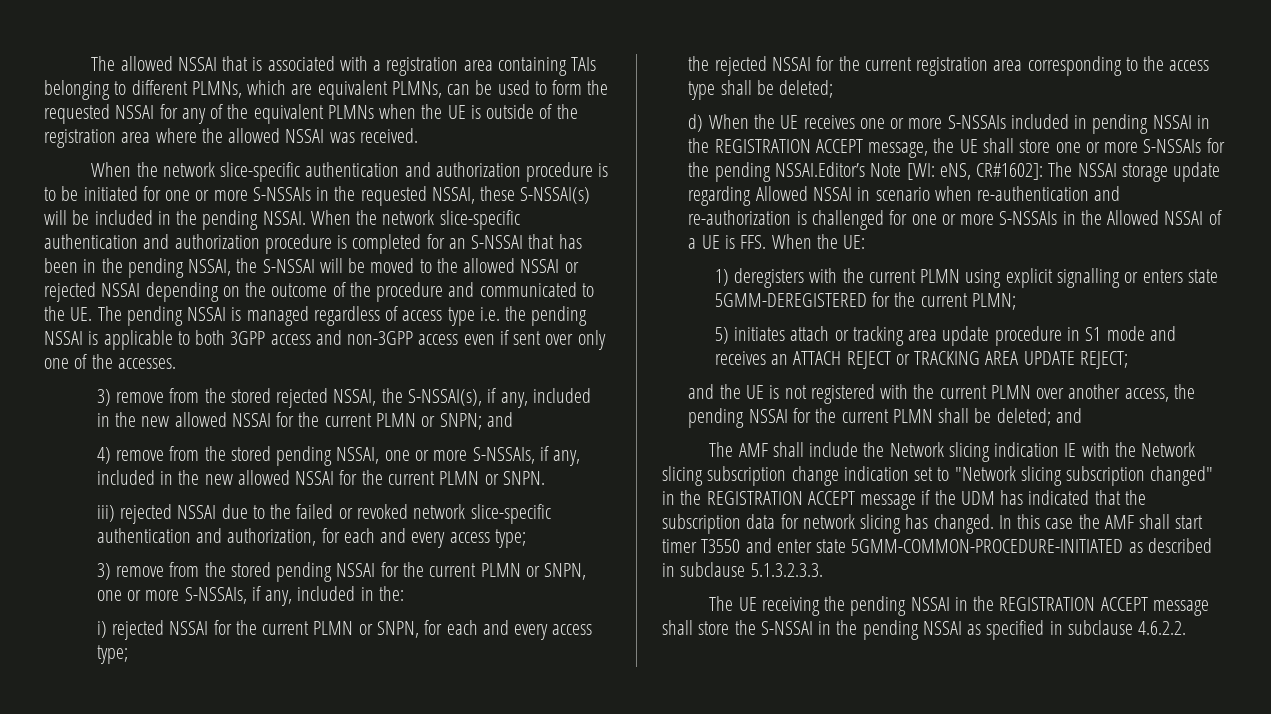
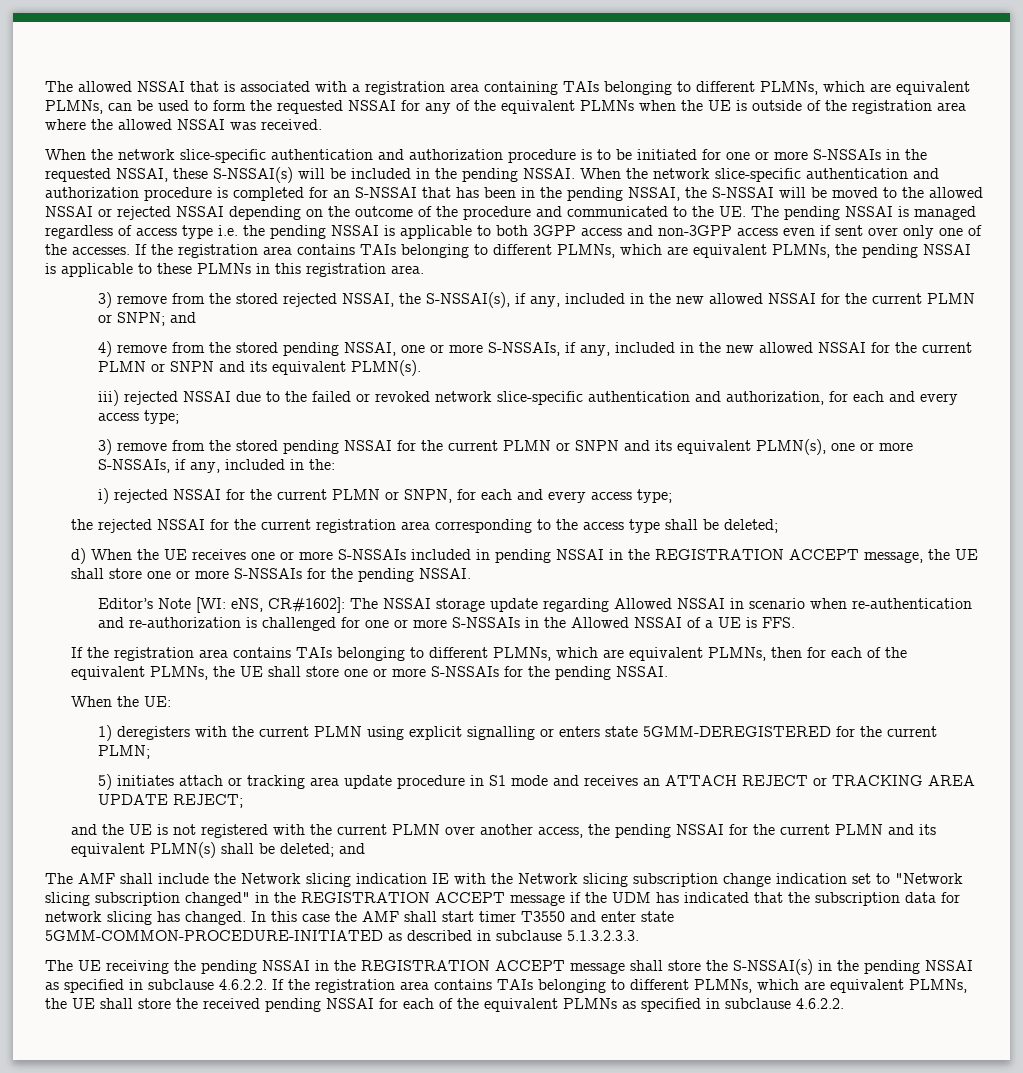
(176, 363) none -> [135,244,971,258] [45,263,424,277] If the registration area contains TAIs belonging to different PLMNs, which are equivalent PLMNs, the pending NSSAI is applicable to these PLMNs in this registration area.
[502,471,545,485] SNPN. -> [169,360,421,376] SNPN and its equivalent PLMN(s).
[544,563,587,580] SNPN, -> [574,439,826,455] SNPN and its equivalent PLMN(s),
[774,162,865,177] NSSAI.Editor’s -> [419,568,472,579] [97,598,153,609] NSSAI. // Editor’s
(767, 242) none -> [71,647,908,661] [71,666,669,680] // If the registration area contains TAIs belonging to different PLMNs, which are equivalent PLMNs, then for each of the equivalent PLMNs, the UE shall store one or more S-NSSAIs for the pending NSSAI. //
(933, 416) none -> [888,824,937,835] [71,842,217,858] and its equivalent PLMN(s)
[760,621,813,635] S-NSSAI -> [733,959,813,975] S-NSSAI(s)
(1187, 628) none -> [272,979,967,993] [45,998,844,1012] If the registration area contains TAIs belonging to different PLMNs, which are equivalent PLMNs, the UE shall store the received pending NSSAI for each of the equivalent PLMNs as specified in subclause 4.6.2.2.

